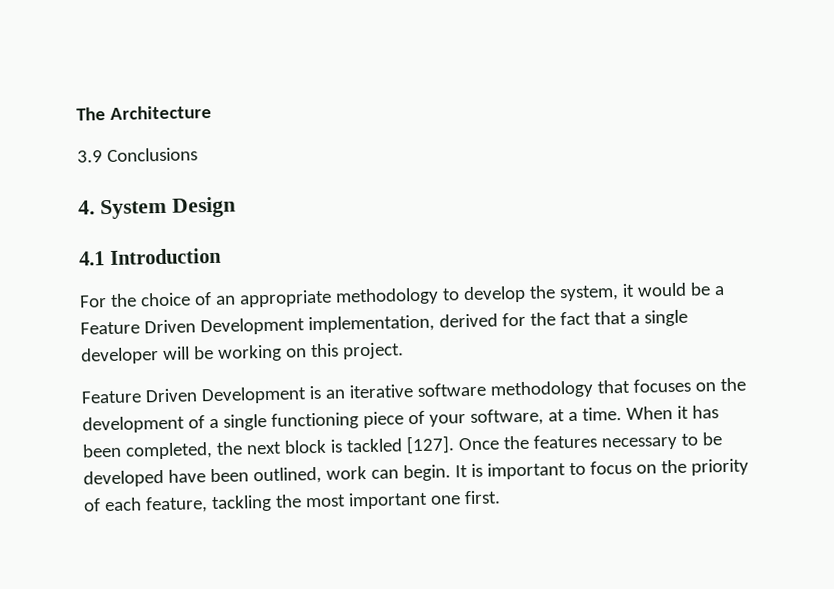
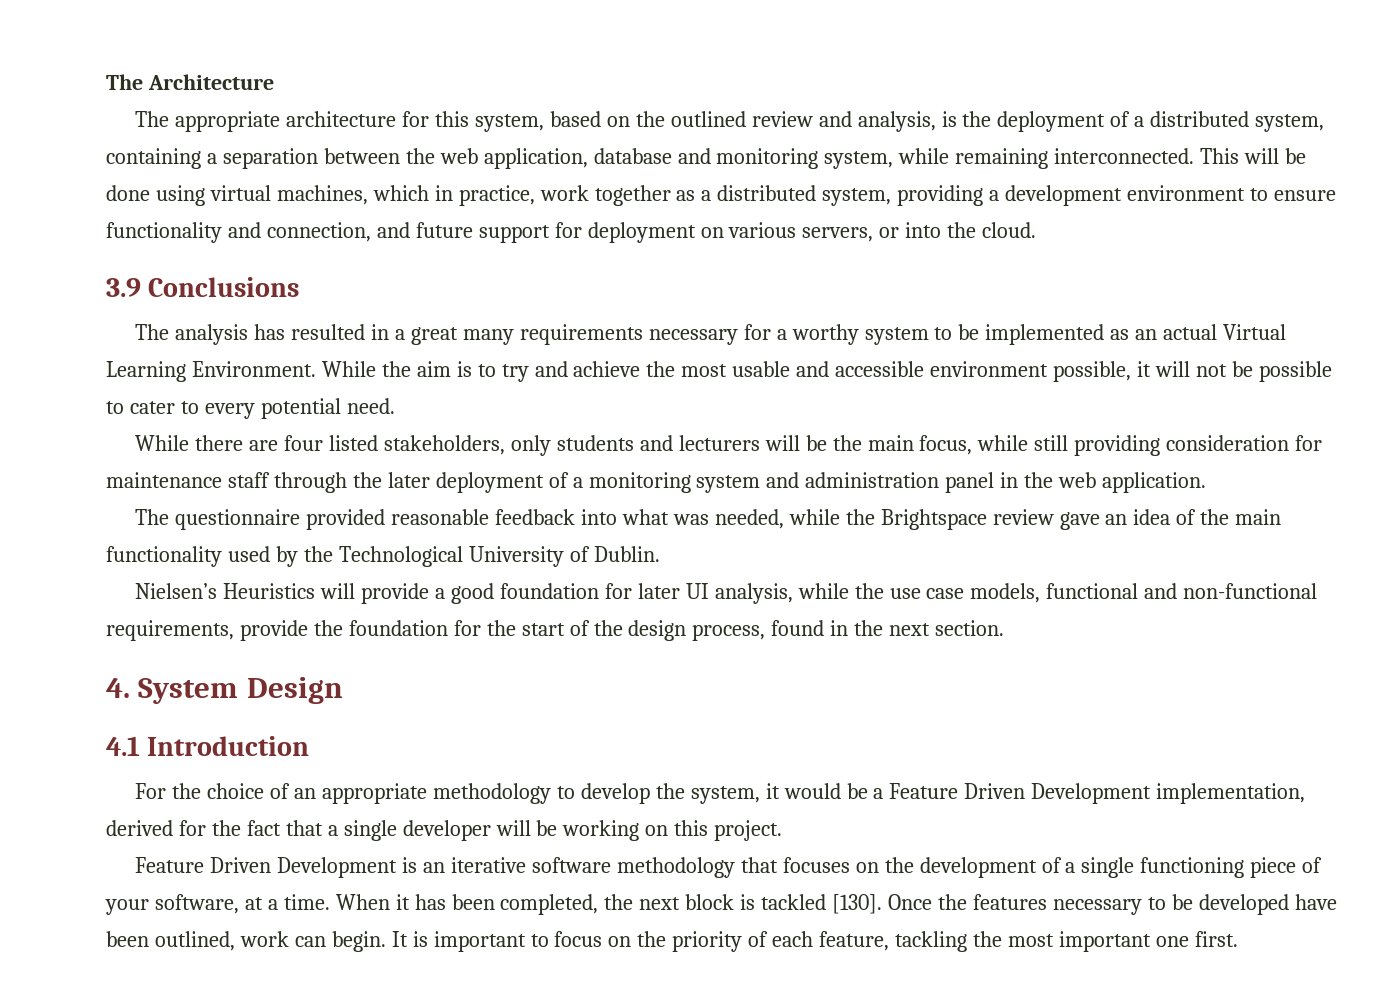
[77,147,198,163] 3.9 Conclusions -> [135,111,1325,132] [106,148,1307,169] [106,185,1336,206] [106,222,1037,243] [106,277,300,297] [135,324,1287,345] [106,361,1332,382] [106,398,395,419] [135,435,1323,456] [106,472,1207,493] [135,509,1282,530] [106,546,660,567] [135,583,1318,604] [106,620,1005,641] The appropriate architecture for this system, based on the outlined review and analysis, is the deployment of a distributed system, containing a separation between the web application, database and monitoring system, while remaining interconnected. This will be done using virtual machines, which in practice, work together as a distributed system, providing a development environment to ensure functionality and connection, and future support for deployment on various servers, or into the cloud. // 3.9 Conclusions // The analysis has resulted in a great many requirements necessary for a worthy system to be implemented as an actual Virtual Learning Environment. While the aim is to try and achieve the most usable and accessible environment possible, it will not be possible to cater to every potential need. // While there are four listed stakeholders, only students and lecturers will be the main focus, while still providing consideration for maintenance staff through the later deployment of a monitoring system and administration panel in the web application. // The questionnaire provided reasonable feedback into what was needed, while the Brightspace review gave an idea of the main functionality used by the Technological University of Dublin. // Nielsen’s Heuristics will provide a good foundation for later UI analysis, while the use case models, functional and non-functional requirements, provide the foundation for the start of the design process, found in the next section.
[405,435,455,455] [127]. -> [832,894,883,914] [130].

